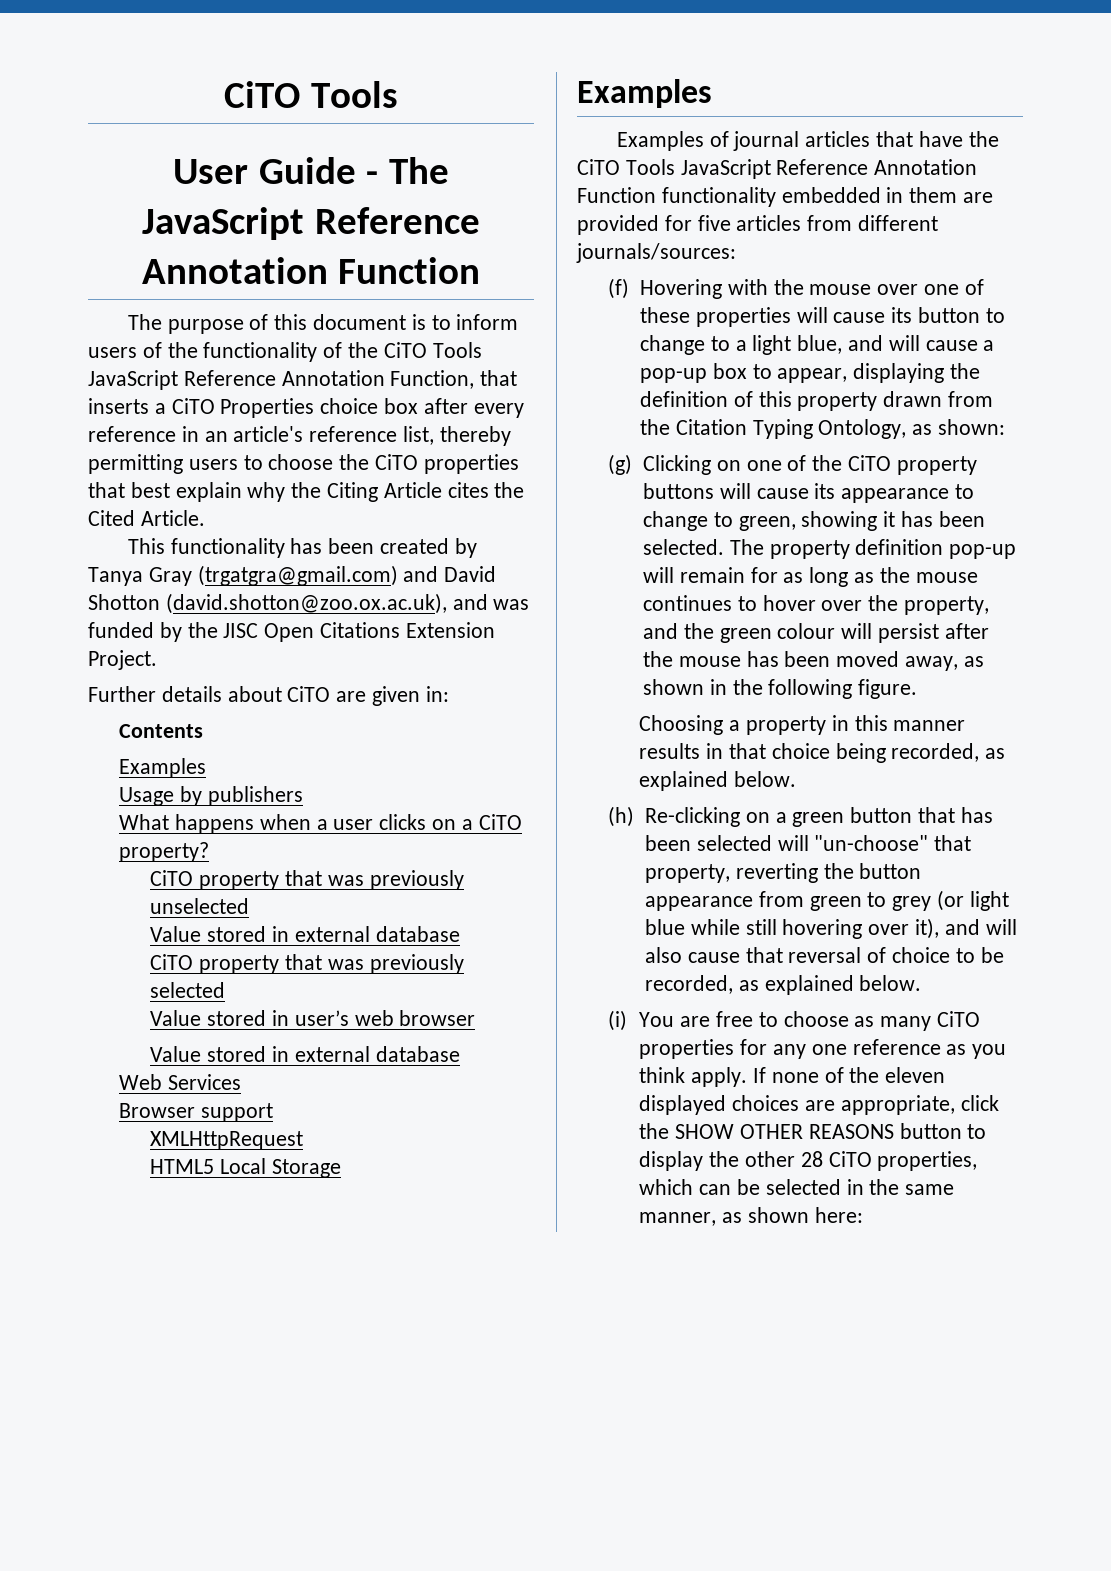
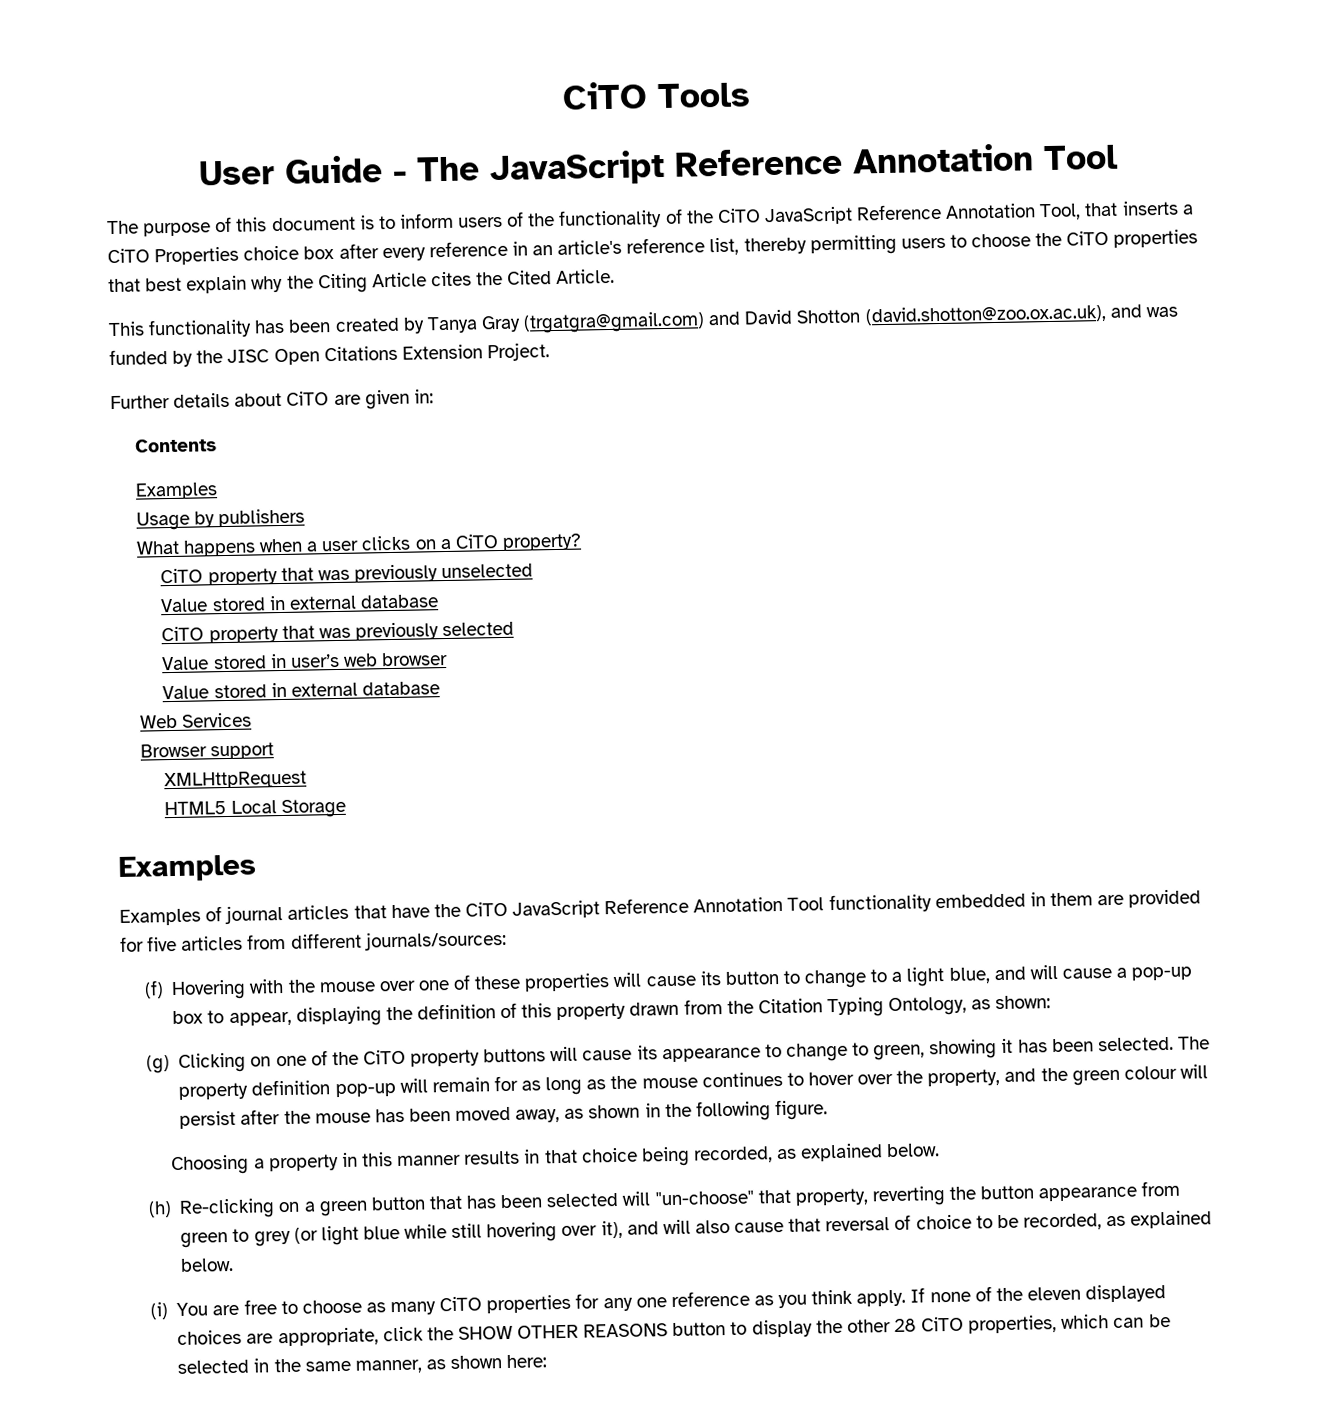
[338,257,481,284] Function -> [1042,144,1118,171] Tool
[432,342,482,358] [88,370,475,390] Tools JavaScript Reference Annotation Function, -> [763,203,1082,226] JavaScript Reference Annotation Tool,
[625,159,978,179] [577,187,656,203] Tools JavaScript Reference Annotation Function -> [512,896,825,919] JavaScript Reference Annotation Tool

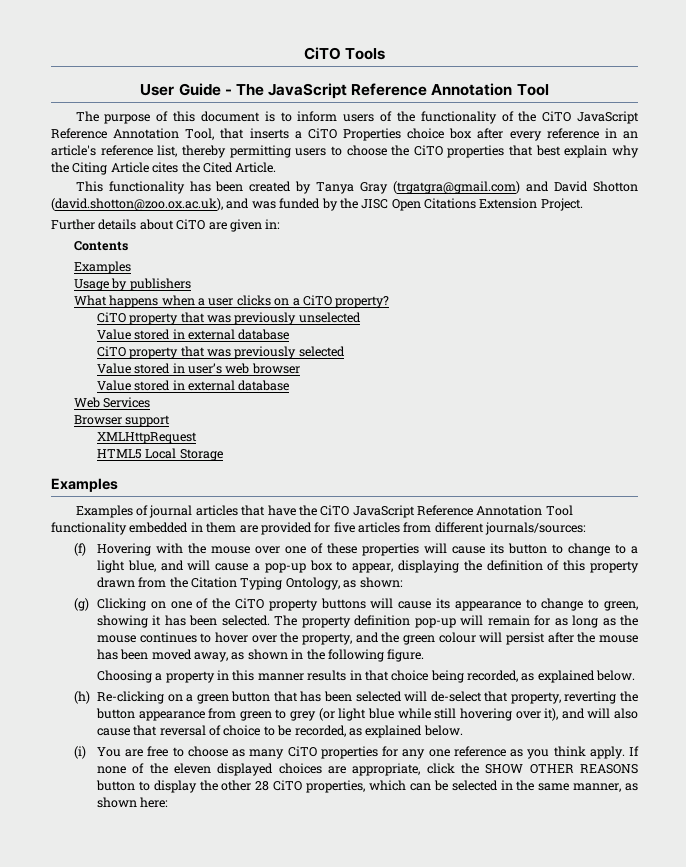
[654,1190,754,1206] "un-choose" -> [430,691,482,702] de-select

